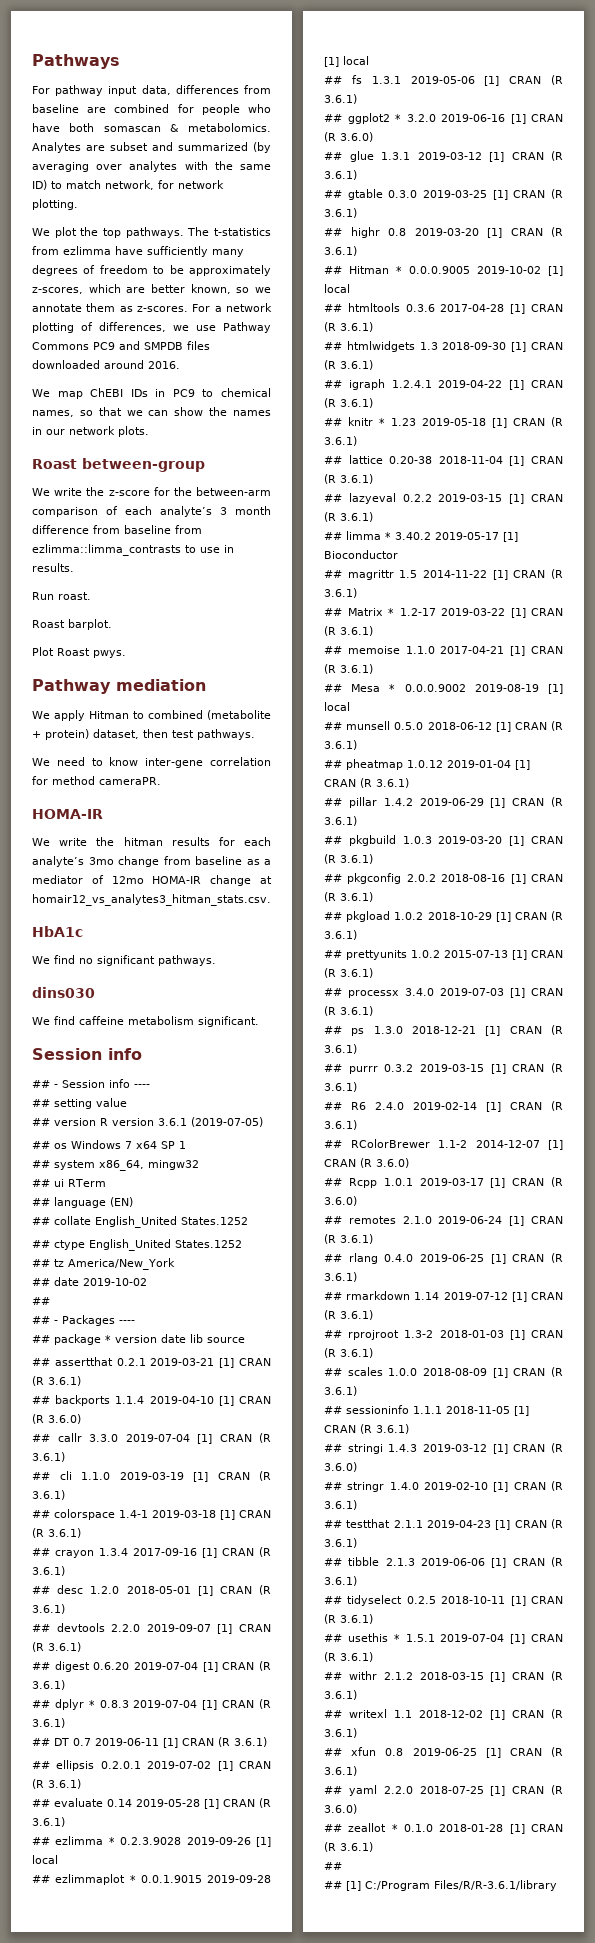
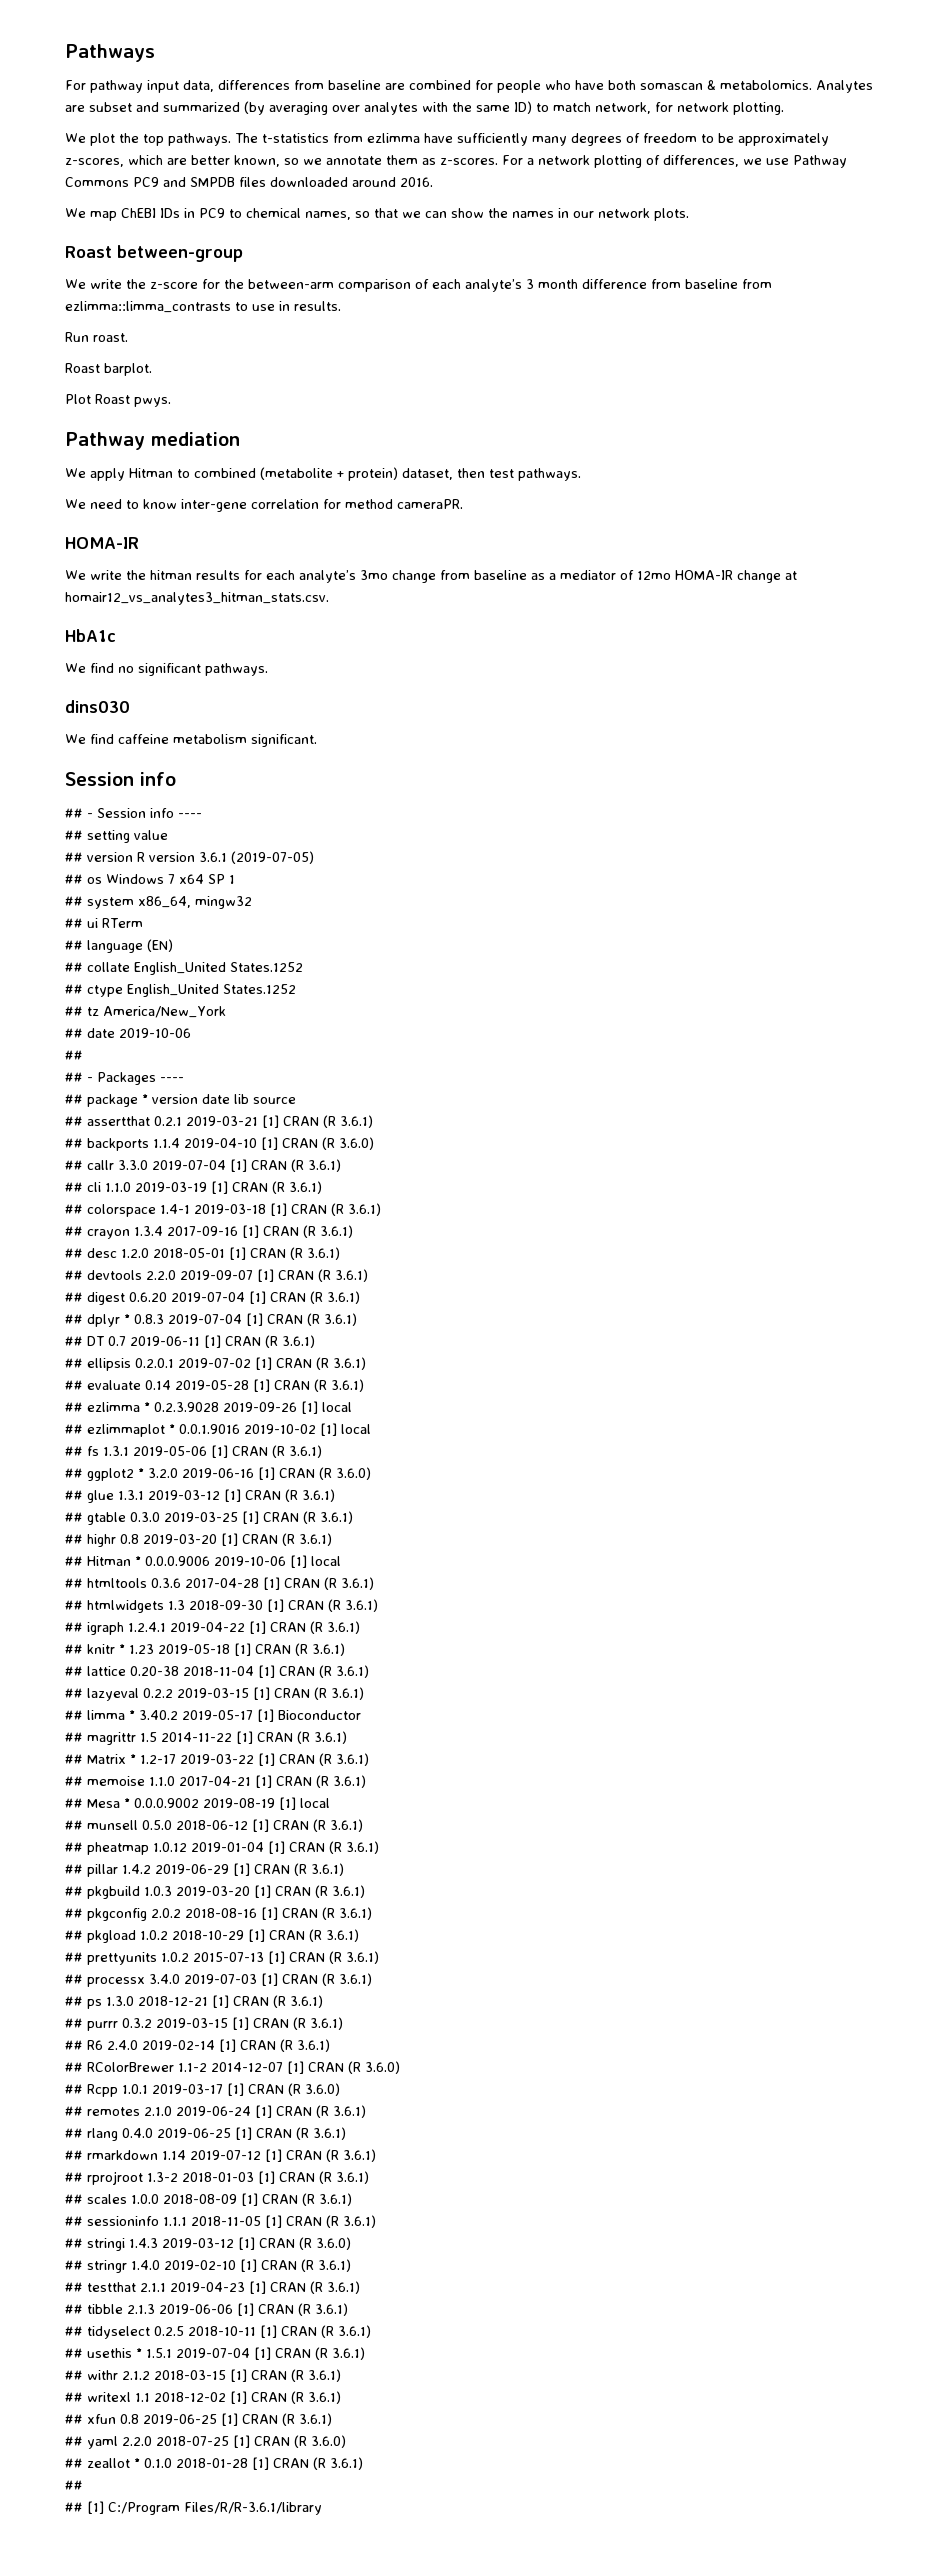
[83,1278,147,1286] 2019-10-02 -> [119,1028,191,1038] 2019-10-06
[140,1875,271,1883] 0.0.1.9015 2019-09-28 -> [179,1424,316,1434] 0.0.1.9016 2019-10-02
[409,266,541,274] 0.0.0.9005 2019-10-02 -> [145,1556,286,1566] 0.0.0.9006 2019-10-06

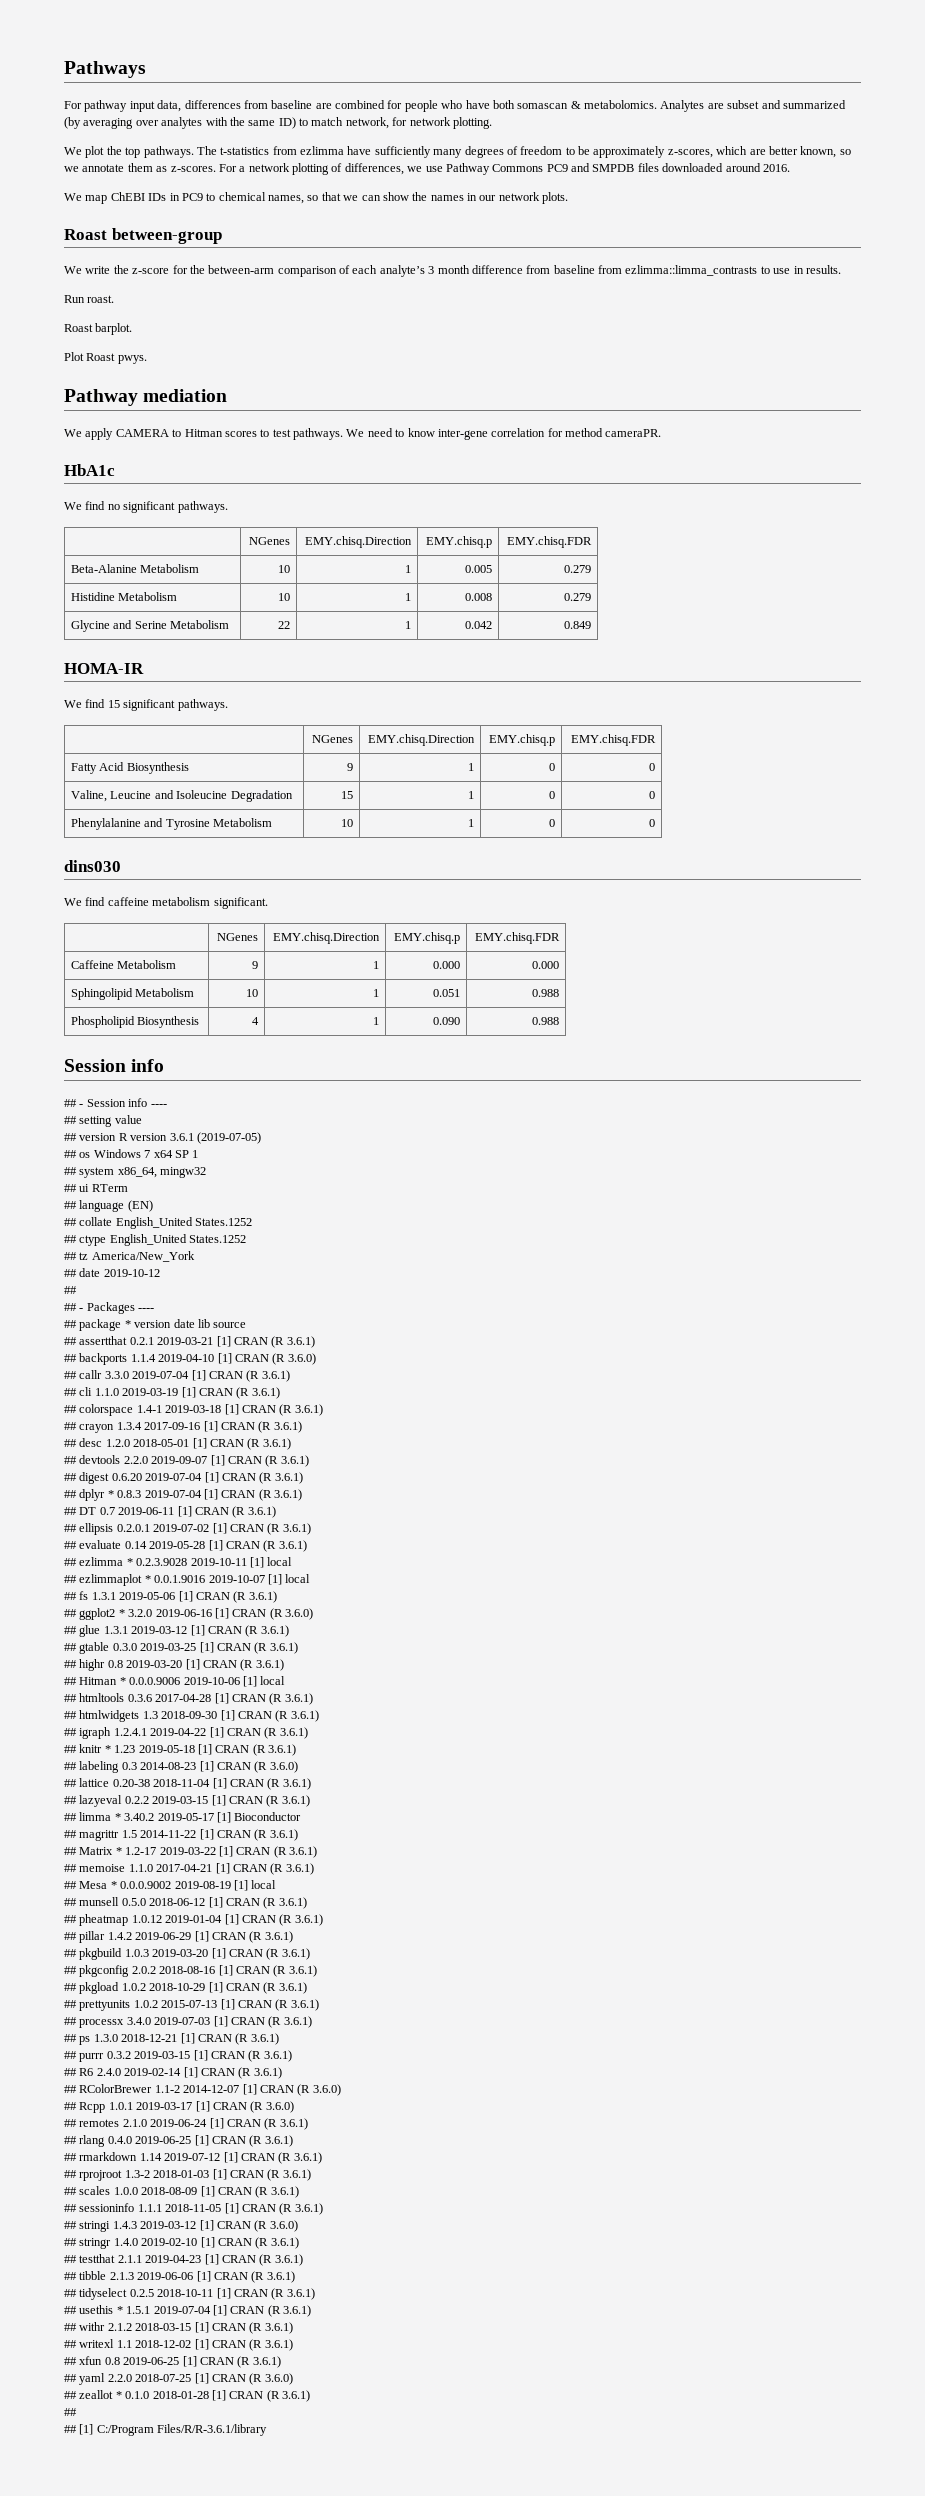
[129,467,485,481] Hitman to combined (metabolite + protein) dataset, then -> [115,429,270,437] CAMERA to Hitman scores to
(581, 474) // -> (343, 434) none
[65,537,139,549] [65,570,797,583] [65,592,329,605] // HOMA-IR // We write the hitman results for each analyte’s 3mo change from baseline as a mediator of 12mo HOMA-IR change at homair12_vs_analytes3_hitman_stats.csv. -> (662, 433) none
(268, 669) none -> [248,537,290,545] [304,536,412,548] [425,536,492,548] [506,536,592,548] [71,564,200,573] [277,565,290,573] [404,565,411,573] [464,565,492,573] [563,565,591,573] [71,592,178,601] [277,593,290,601] [404,593,411,601] [464,593,492,601] [563,593,591,601] [71,620,230,632] [277,621,290,629] [404,621,411,629] [464,621,492,629] [563,621,591,629] [64,663,144,674] [64,699,228,711] [311,735,353,743] [367,734,475,746] [488,734,555,746] [570,734,656,746] [71,762,189,774] [346,763,353,771] [467,763,474,771] [548,763,555,771] [648,763,655,771] [71,790,293,802] [340,791,353,799] [467,791,474,799] [548,791,555,799] [648,791,655,799] [71,818,273,830] [340,819,353,827] [467,819,474,827] [548,819,555,827] [648,819,655,827] // | NGenes | EMY.chisq.Direction | EMY.chisq.p | EMY.chisq.FDR // Beta-Alanine Metabolism | 10 | 1 | 0.005 | 0.279 // Histidine Metabolism | 10 | 1 | 0.008 | 0.279 // Glycine and Serine Metabolism | 22 | 1 | 0.042 | 0.849 // HOMA-IR // We find 15 significant pathways. // | NGenes | EMY.chisq.Direction | EMY.chisq.p | EMY.chisq.FDR // Fatty Acid Biosynthesis | 9 | 1 | 0 | 0 // Valine, Leucine and Isoleucine Degradation | 15 | 1 | 0 | 0 // Phenylalanine and Tyrosine Metabolism | 10 | 1 | 0 | 0
(317, 740) none -> [216,933,258,941] [272,932,380,944] [393,932,460,944] [474,932,560,944] [71,960,177,969] [251,961,258,969] [372,961,379,969] [432,961,460,969] [531,961,559,969] [71,988,195,1000] [245,989,258,997] [372,989,379,997] [432,989,460,997] [531,989,559,997] [71,1016,200,1028] [251,1017,259,1025] [372,1017,379,1025] [432,1017,460,1025] [531,1017,559,1025] // | NGenes | EMY.chisq.Direction | EMY.chisq.p | EMY.chisq.FDR // Caffeine Metabolism | 9 | 1 | 0.000 | 0.000 // Sphingolipid Metabolism | 10 | 1 | 0.051 | 0.988 // Phospholipid Biosynthesis | 4 | 1 | 0.090 | 0.988
[119,1028,191,1038] 2019-10-06 -> [103,1269,160,1277] 2019-10-12
[223,1402,297,1412] 2019-09-26 -> [190,1558,247,1566] 2019-10-11
[244,1424,316,1434] 2019-10-02 -> [208,1575,265,1583] 2019-10-07
(345, 1649) none -> [64,1761,298,1773] // ## labeling 0.3 2014-08-23 [1] CRAN (R 3.6.0)

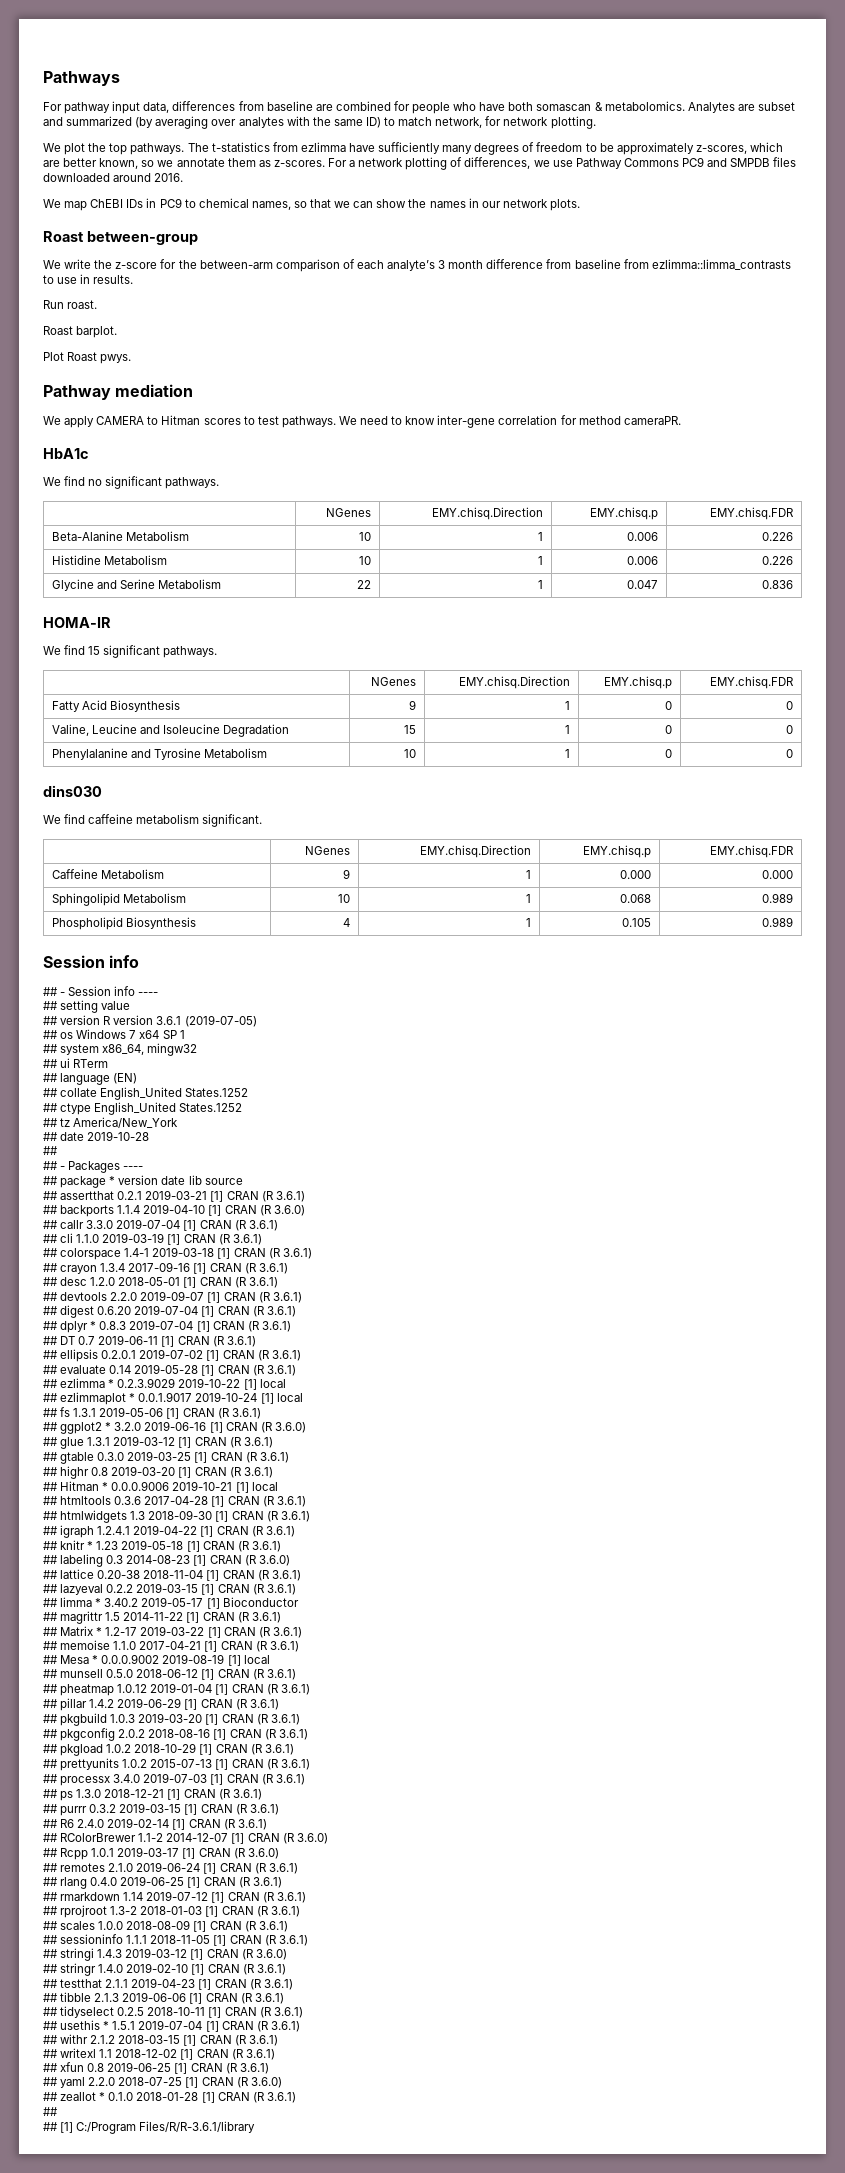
[464,565,492,573] [563,565,591,573] 0.005 | 0.279 -> [626,532,658,541] [761,532,793,541] 0.006 | 0.226
[464,593,492,601] [563,593,591,601] 0.008 | 0.279 -> [626,556,658,565] [761,556,793,565] 0.006 | 0.226
[464,621,492,629] [563,621,591,629] 0.042 | 0.849 -> [626,580,658,589] [761,580,793,589] 0.047 | 0.836
[432,989,460,997] [531,989,559,997] 0.051 | 0.988 -> [619,894,651,903] [761,893,793,903] 0.068 | 0.989
[432,1017,460,1025] [531,1017,559,1025] 0.090 | 0.988 -> [621,918,651,927] [761,917,793,927] 0.105 | 0.989
[103,1269,160,1277] 2019-10-12 -> [87,1131,150,1141] 2019-10-28
[136,1558,247,1566] 0.2.3.9028 2019-10-11 -> [117,1378,241,1388] 0.2.3.9029 2019-10-22
[154,1575,265,1583] 0.0.1.9016 2019-10-07 -> [138,1392,258,1402] 0.0.1.9017 2019-10-24
[183,1677,240,1685] 2019-10-06 -> [172,1481,233,1491] 2019-10-21

